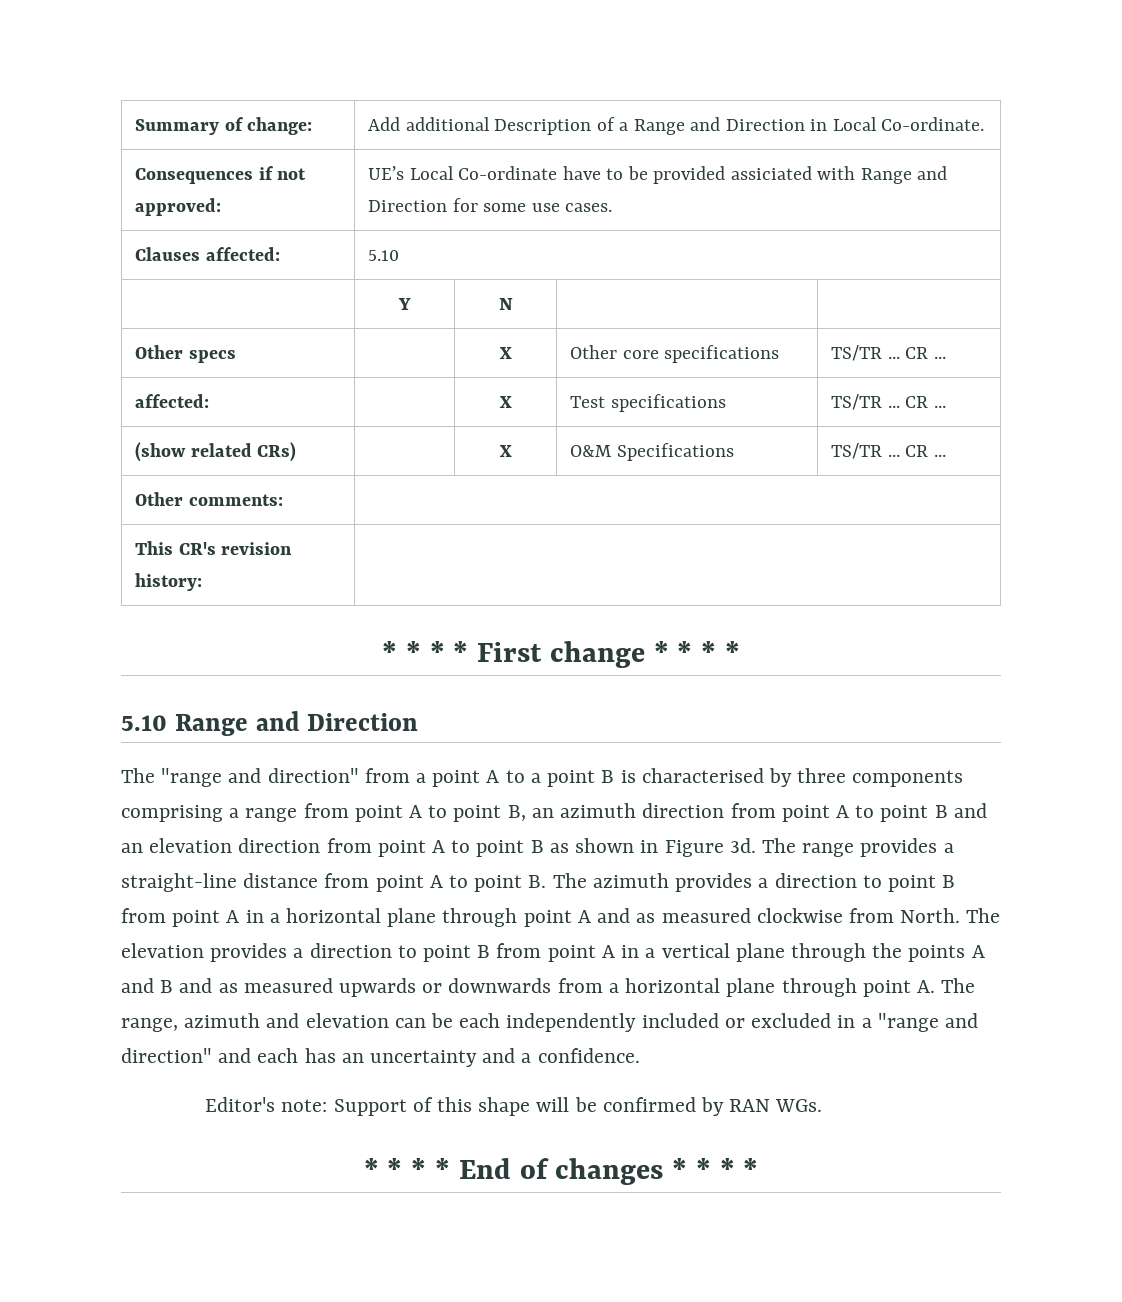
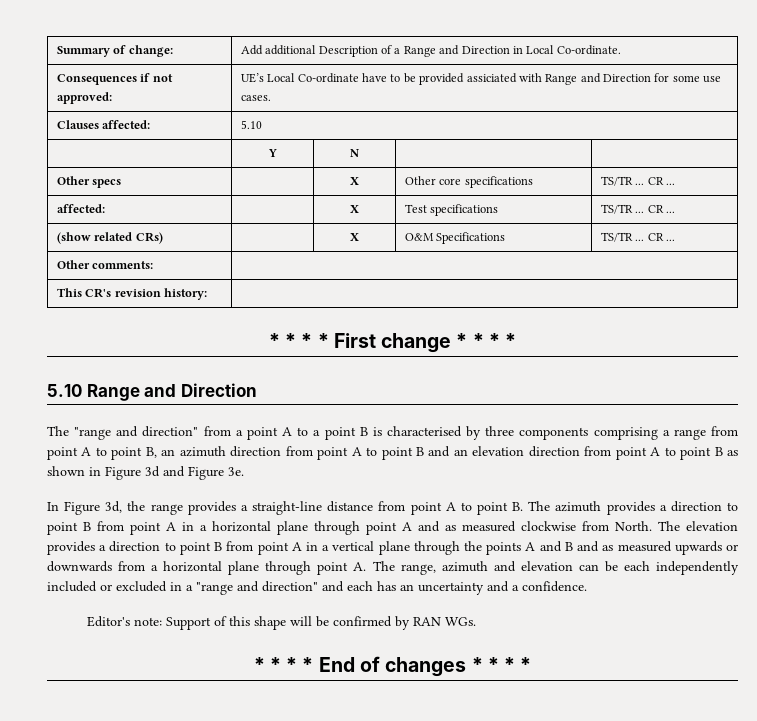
[729,838,796,853] 3d. The -> [145,466,244,480] [47,501,146,515] 3d and Figure 3e. // In Figure 3d, the

